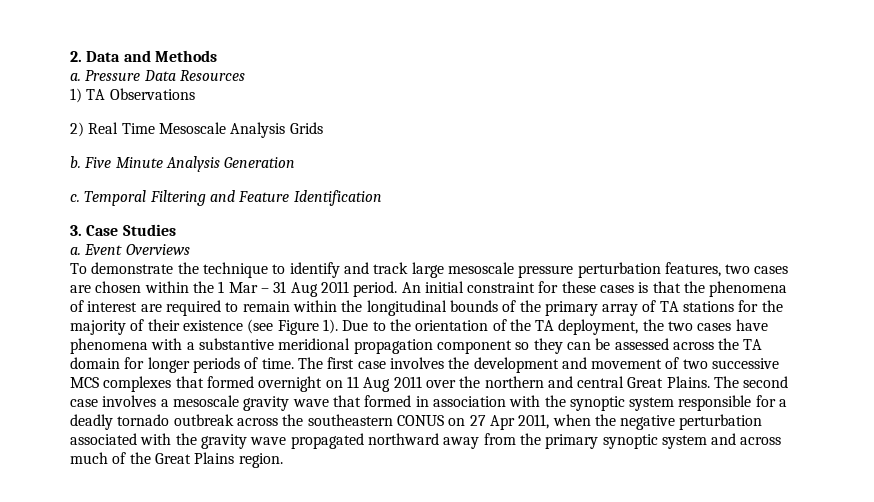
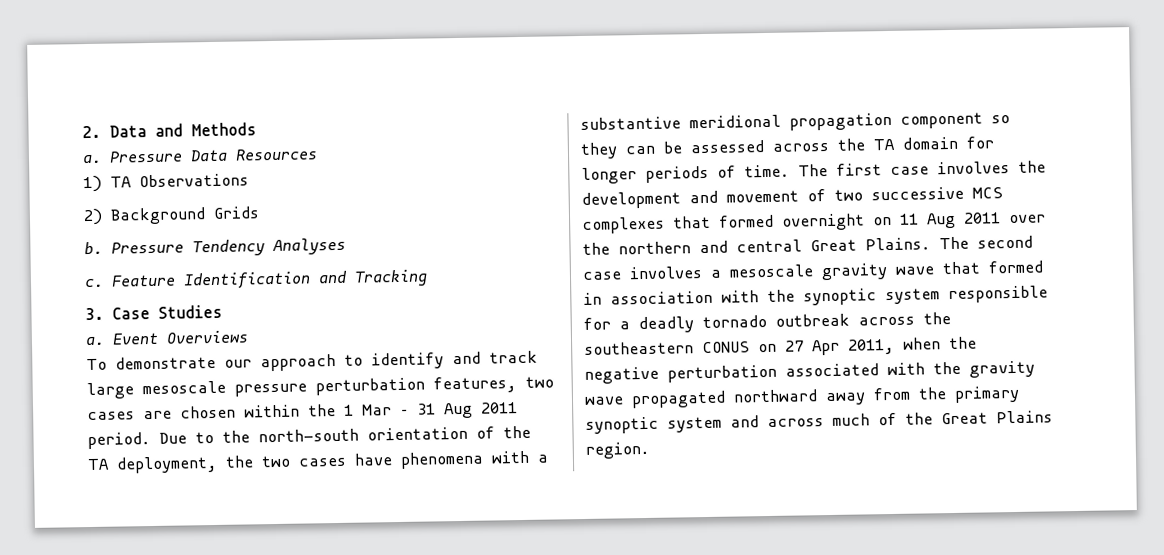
[88,122,323,138] [70,156,296,172] [70,190,235,206] Real Time Mesoscale Analysis Grids // b. Five Minute Analysis Generation // c. Temporal Filtering and -> [110,206,259,225] [84,237,346,257] [84,278,104,288] Background Grids // b. Pressure Tendency Analyses // c.
(382, 198) none -> [318,269,428,287] and Tracking
[177,262,268,278] the technique -> [224,354,336,372] our approach
[401,281,788,297] [70,300,783,316] [70,319,338,335] An initial constraint for these cases is that the phenomena of interest are required to remain within the longitudinal bounds of the primary array of TA stations for the majority of their existence (see Figure 1). -> (151, 441) none
(411, 325) none -> [258,428,359,443] north-south

